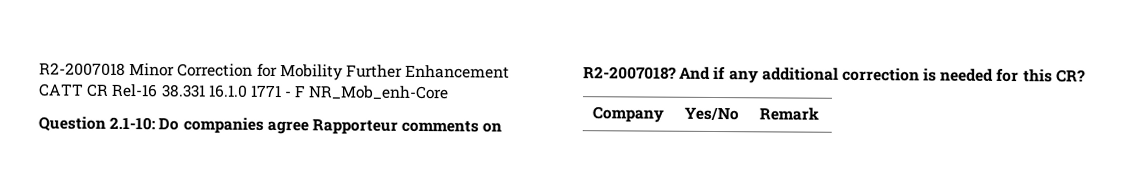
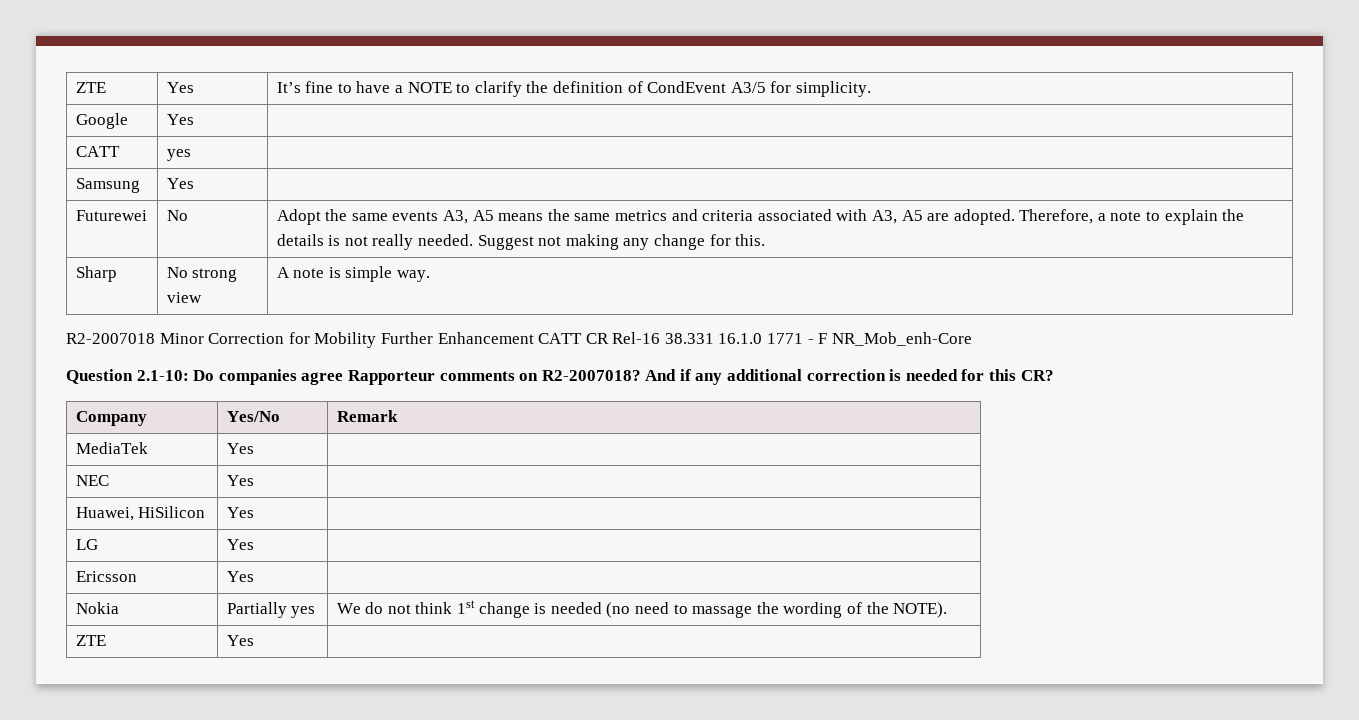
(39, 69) none -> [75,82,106,93] [166,82,194,93] [276,81,871,97] [75,113,128,129] [166,114,194,125] [75,146,120,157] [166,149,191,161] [75,178,140,193] [166,178,194,189] [75,210,147,221] [166,210,188,221] [276,209,1245,225] [276,234,766,250] [75,266,117,282] [166,267,238,282] [166,292,202,303] [276,266,431,282] ZTE | Yes | It’s fine to have a NOTE to clarify the definition of CondEvent A3/5 for simplicity. // Google | Yes | // CATT | yes | // Samsung | Yes | // Futurewei | No | Adopt the same events A3, A5 means the same metrics and criteria associated with A3, A5 are adopted. Therefore, a note to explain the details is not really needed. Suggest not making any change for this. // Sharp | No strong view | A note is simple way. //
(820, 114) none -> [75,442,148,454] [226,443,254,454] [75,475,109,486] [226,475,254,486] [75,506,206,521] [226,507,254,518] [75,539,98,550] [226,539,254,550] [75,571,137,582] [226,571,254,582] [75,602,119,614] [226,602,316,618] [336,600,948,618] [75,635,106,646] [226,635,254,646] // MediaTek | Yes | // NEC | Yes | // Huawei, HiSilicon | Yes | // LG | Yes | // Ericsson | Yes | // Nokia | Partially yes | We do not think 1st change is needed (no need to massage the wording of the NOTE). // ZTE | Yes |

